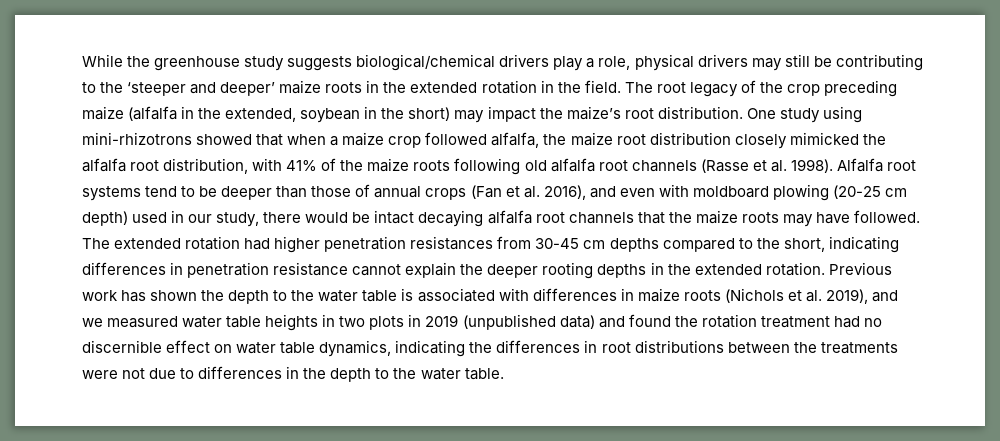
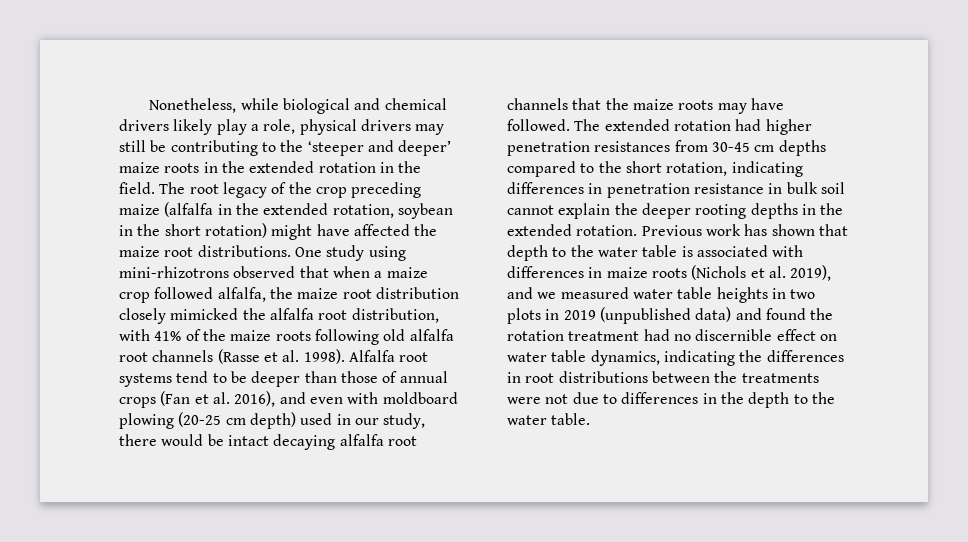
[82,54,550,71] While the greenhouse study suggests biological/chemical drivers -> [149,98,447,114] [119,119,213,135] Nonetheless, while biological and chemical drivers likely
[225,108,297,122] extended, -> [263,203,394,218] extended rotation,
[408,106,743,123] short) may impact the maize’s root distribution. -> [164,223,438,240] [119,245,291,257] short rotation) might have affected the maize root distributions.
[196,134,253,145] showed -> [233,266,296,278] observed
[783,238,825,252] short, -> [625,161,728,176] short rotation,
(349, 269) none -> [768,182,845,194] in bulk soil
[201,290,225,301] the -> [818,224,848,236] that

